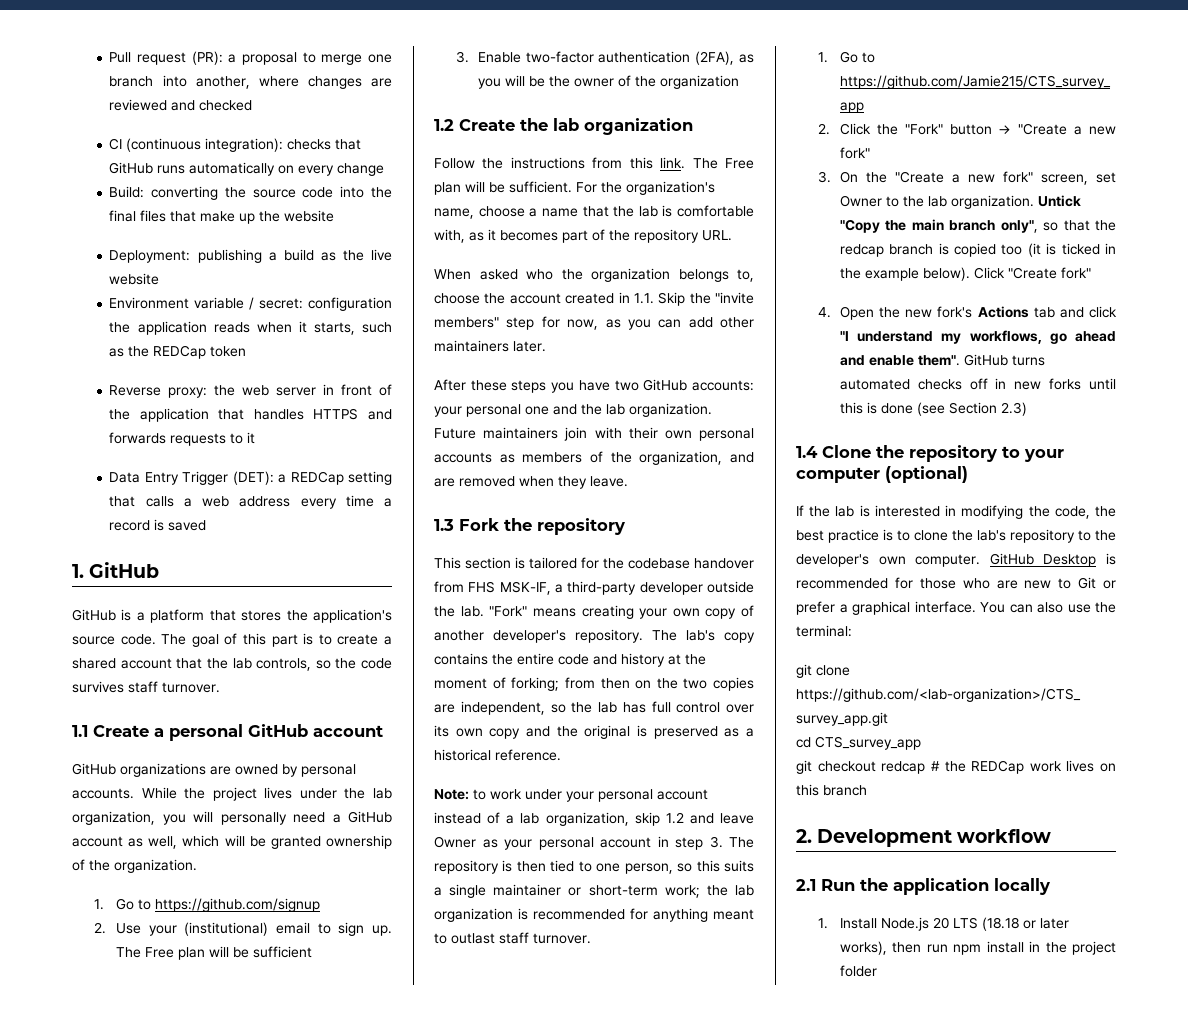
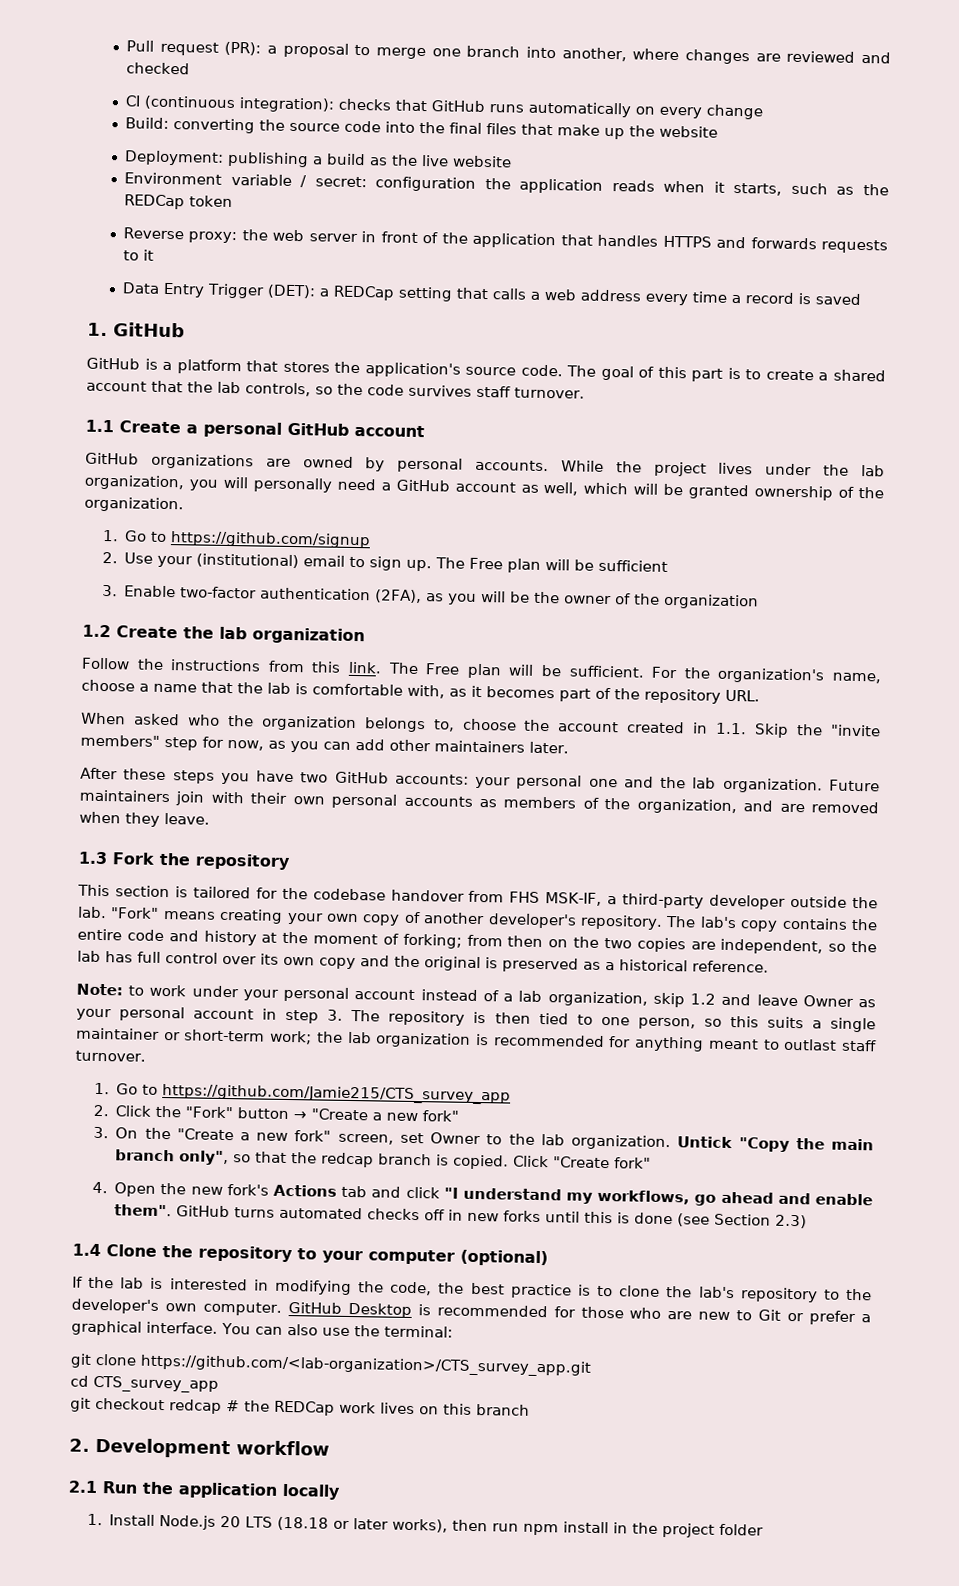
[954,243,1116,257] [839,267,970,281] copied too (it is ticked in the example below). -> [453,1154,510,1170] copied.

